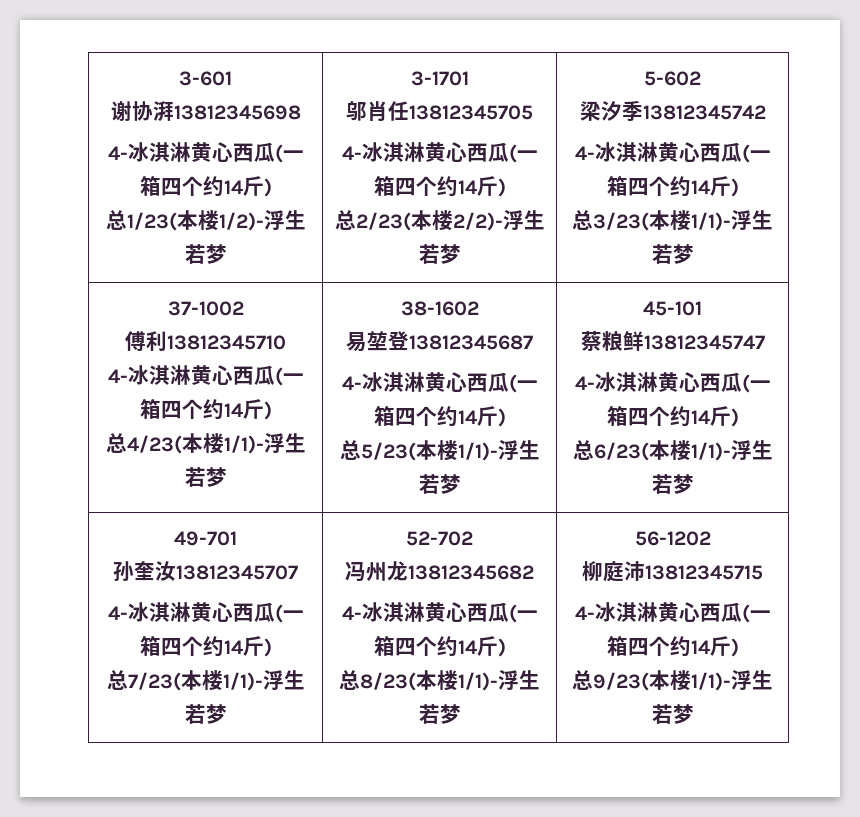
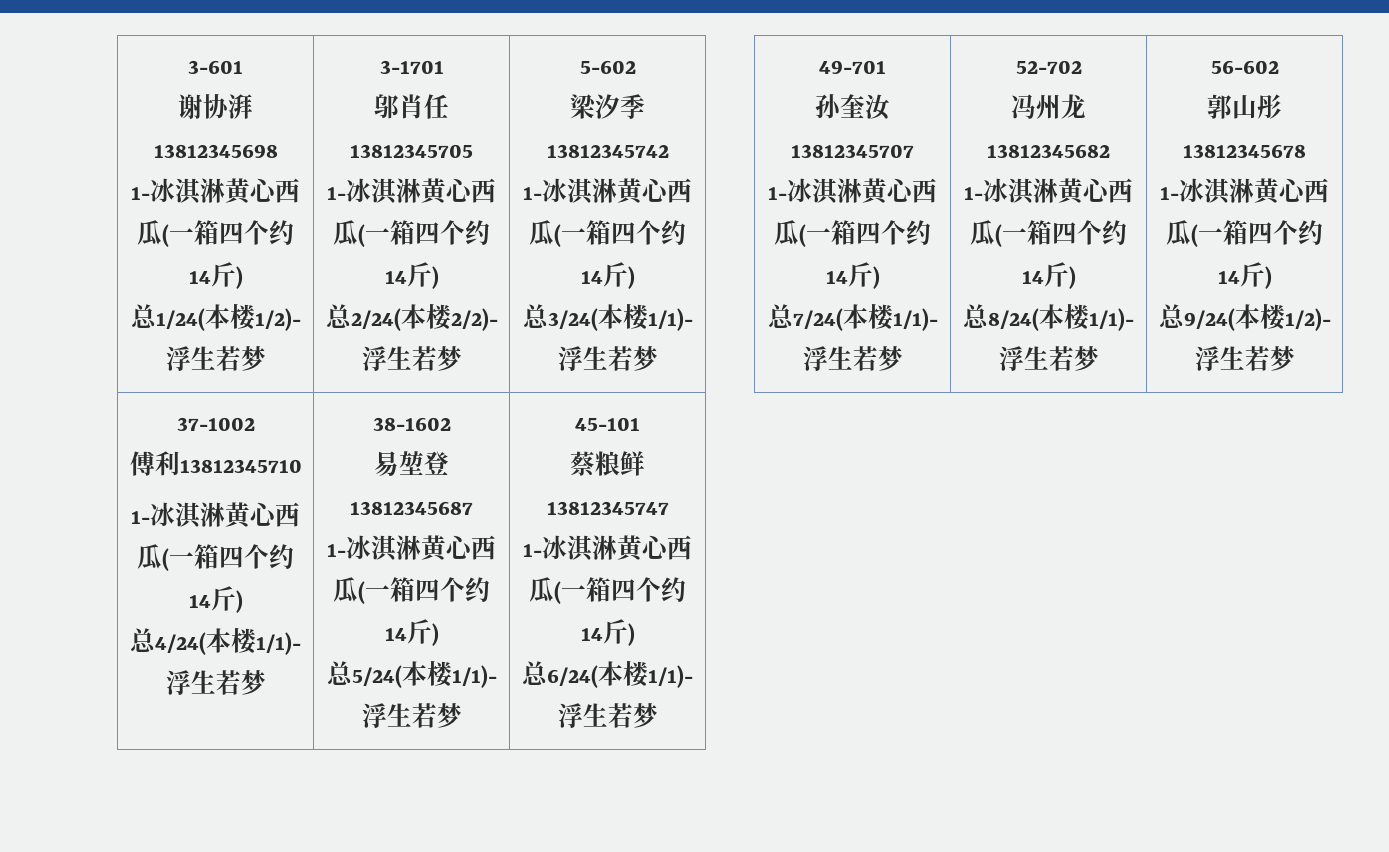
[107,146,128,160] 4- -> [131,187,150,200] 1-
[126,212,177,231] 1/23( -> [155,308,205,331] 1/24(
[341,146,362,160] 4- -> [327,187,346,200] 1-
[355,212,411,231] 2/23( -> [350,308,401,331] 2/24(
[574,146,595,160] 4- -> [523,187,542,200] 1-
[593,212,649,231] 3/23( -> [547,308,598,331] 3/24(
[107,369,128,383] 4- -> [131,511,150,524] 1-
[126,435,182,454] 4/23( -> [155,632,206,655] 4/24(
[341,376,362,390] 4- -> [327,544,346,557] 1-
[360,442,416,461] 5/23( -> [351,665,402,688] 5/24(
[574,376,595,390] 4- -> [523,544,542,557] 1-
[593,442,649,461] 6/23( -> [547,665,598,688] 6/24(
[107,606,128,620] 4- -> [768,187,787,200] 1-
[127,672,181,691] 7/23( -> [792,308,843,331] 7/24(
[341,606,362,620] 4- -> [964,187,983,200] 1-
[360,670,540,691] [418,704,461,724] [634,531,711,546] [582,561,763,582] [574,606,595,620] 8/23(本楼1/1)-浮生若梦 | 56-1202 // 柳庭沛13812345715 // 4- -> [988,304,1134,331] [998,346,1099,371] [1210,60,1279,74] [1207,94,1282,119] [1183,144,1306,158] [1160,187,1179,200] 8/24(本楼1/1)-浮生若梦 | 56-602 // 郭山彤13812345678 // 1-
[593,670,731,691] 9/23(本楼1/1)- -> [1183,304,1331,331] 9/24(本楼1/2)-

